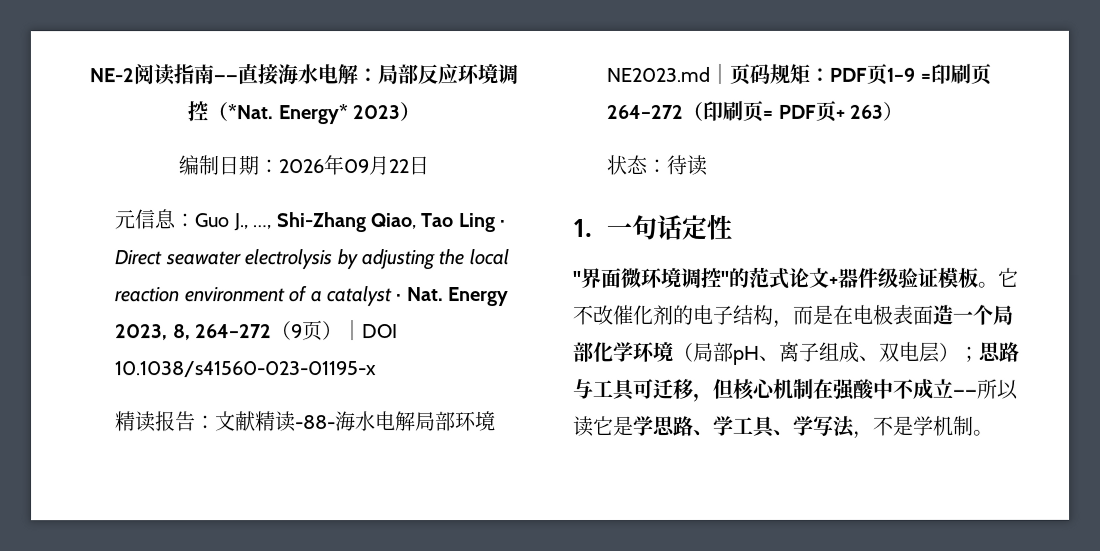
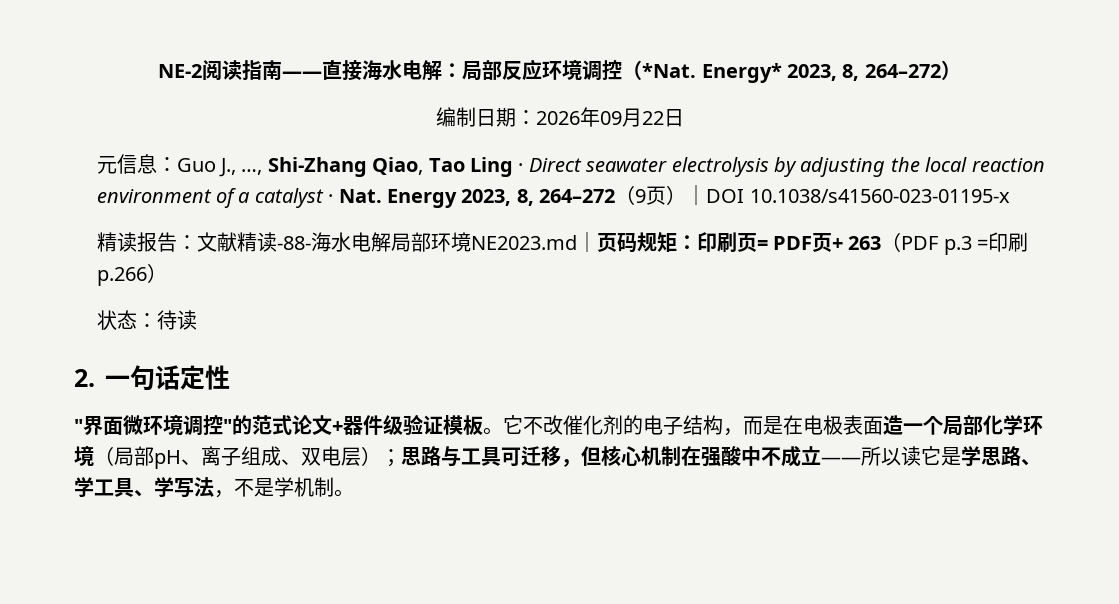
[351,105,400,120] 2023 -> [787,64,941,81] 2023, 8, 264–272
[829,63,991,85] [606,101,704,121] PDF页1–9 =印刷页264–272（ -> (697, 242) none
(884, 111) none -> [881,232,1029,255] [96,267,147,286] （PDF p.3 =印刷p.266
[572,218,592,237] 1. -> [74,369,95,387] 2.

